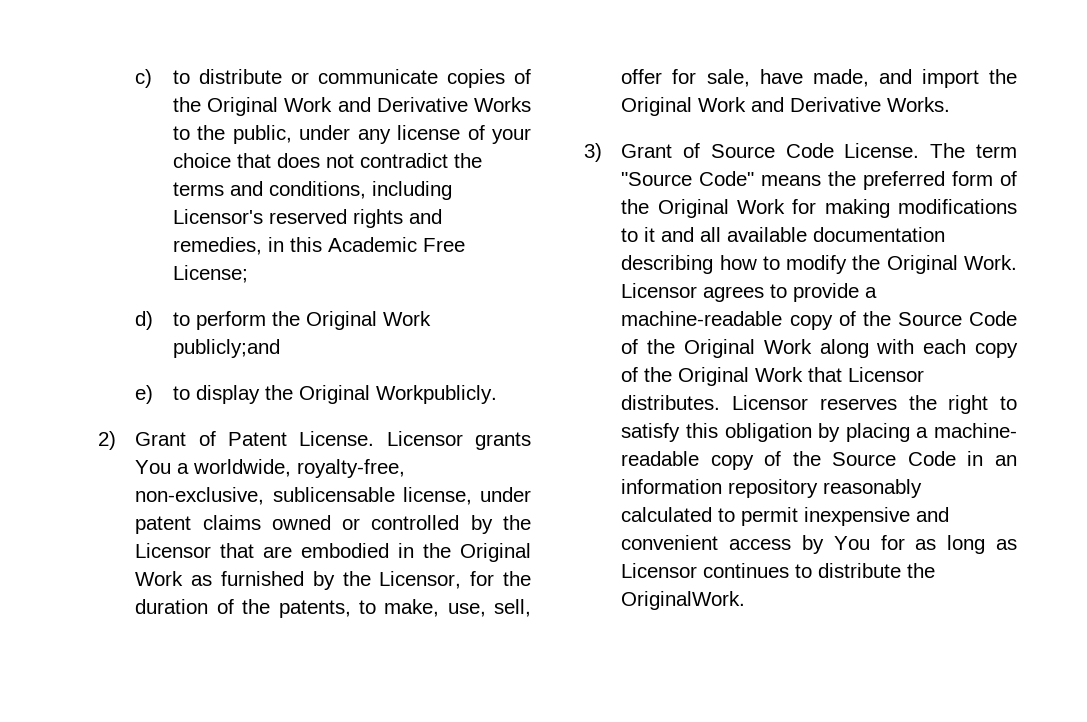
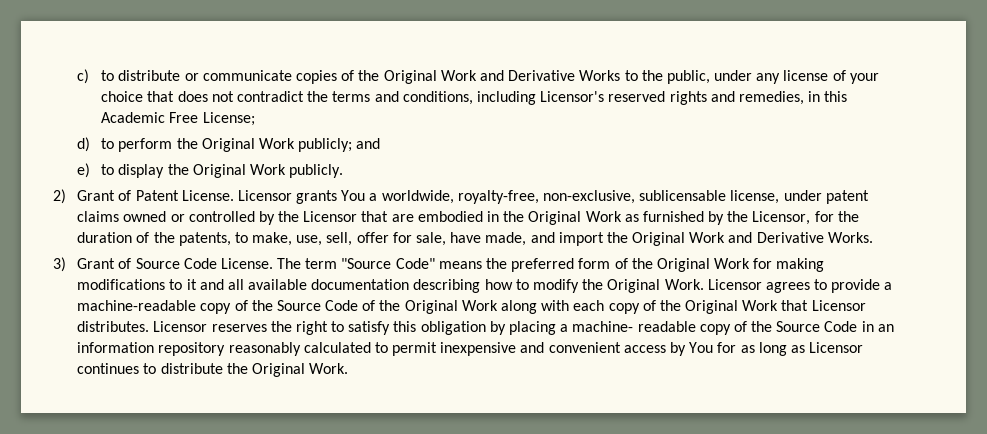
[172,339,280,358] publicly;and -> [298,138,381,152] publicly; and
[375,385,497,404] Workpublicly. -> [250,164,344,178] Work publicly.
[621,591,746,610] OriginalWork. -> [251,363,349,377] Original Work.

